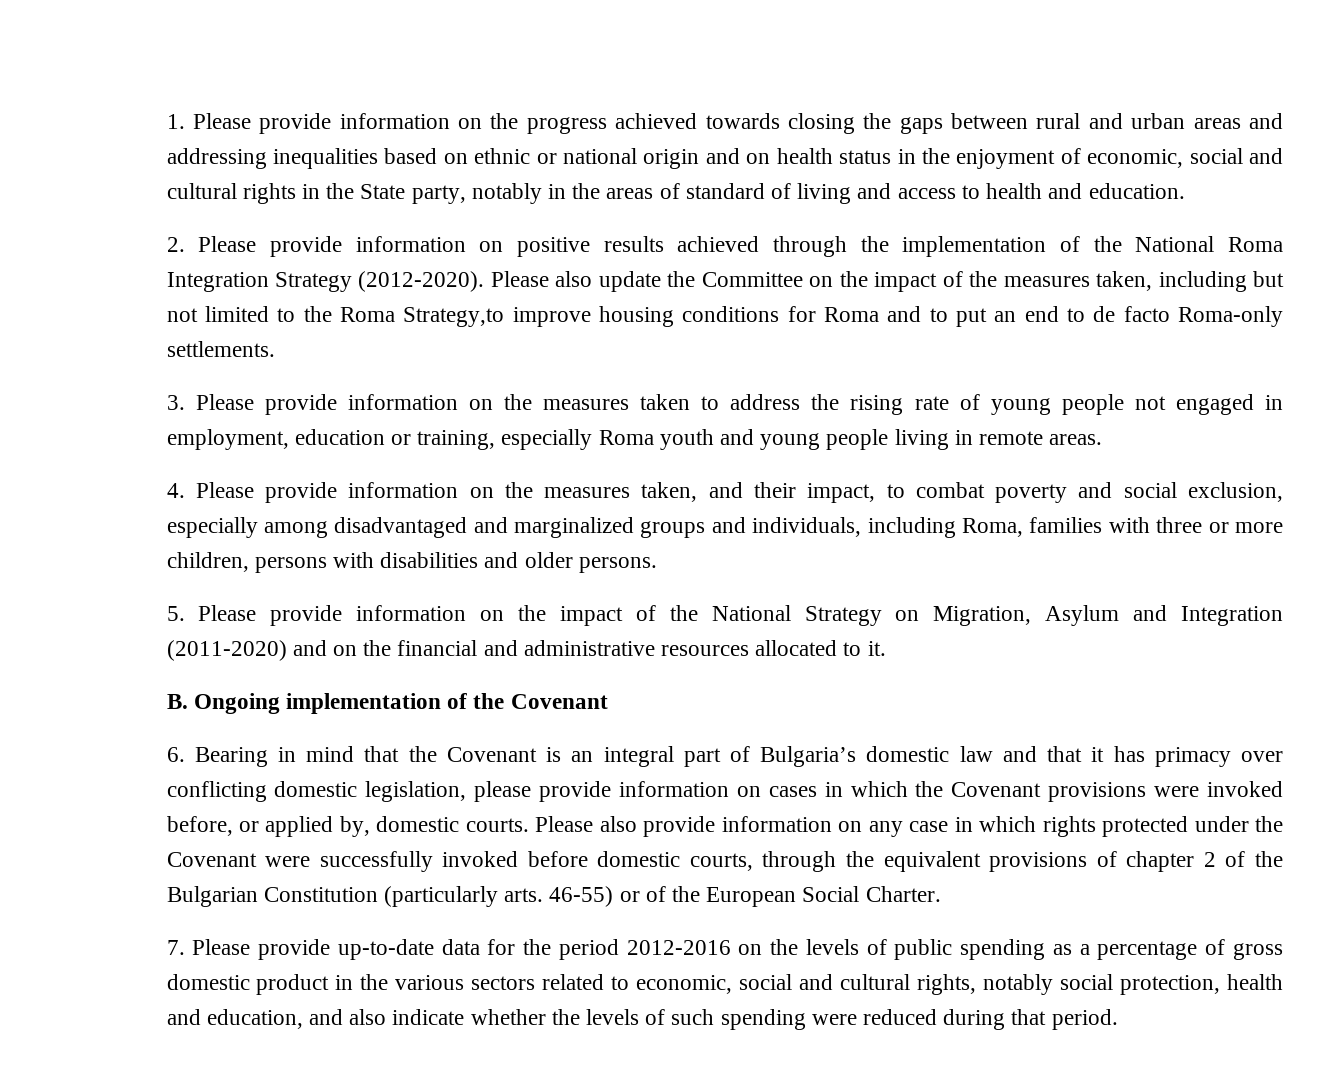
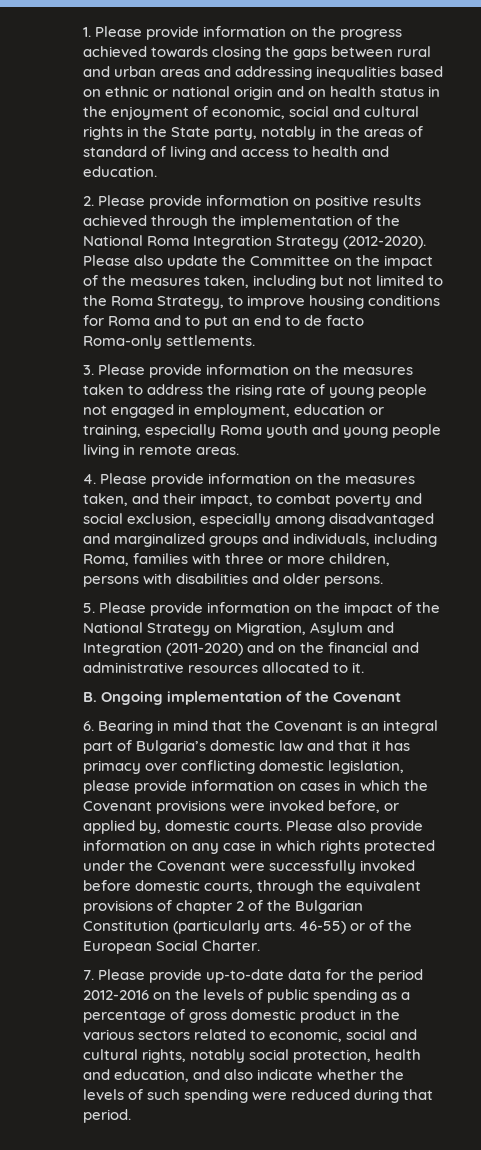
[403,307,505,327] Strategy,to -> [157,296,244,309] Strategy, to

